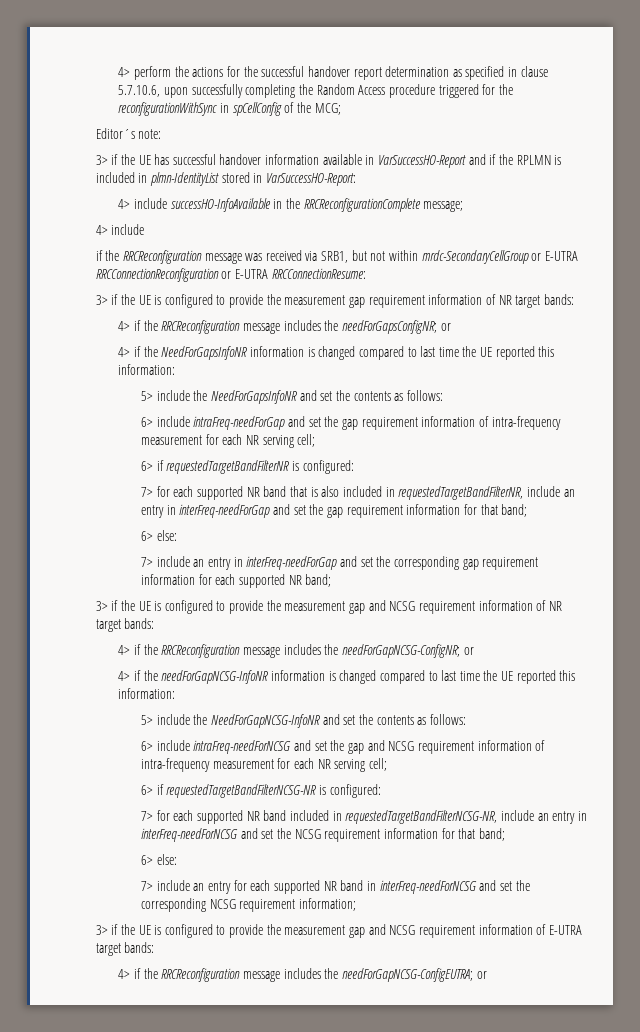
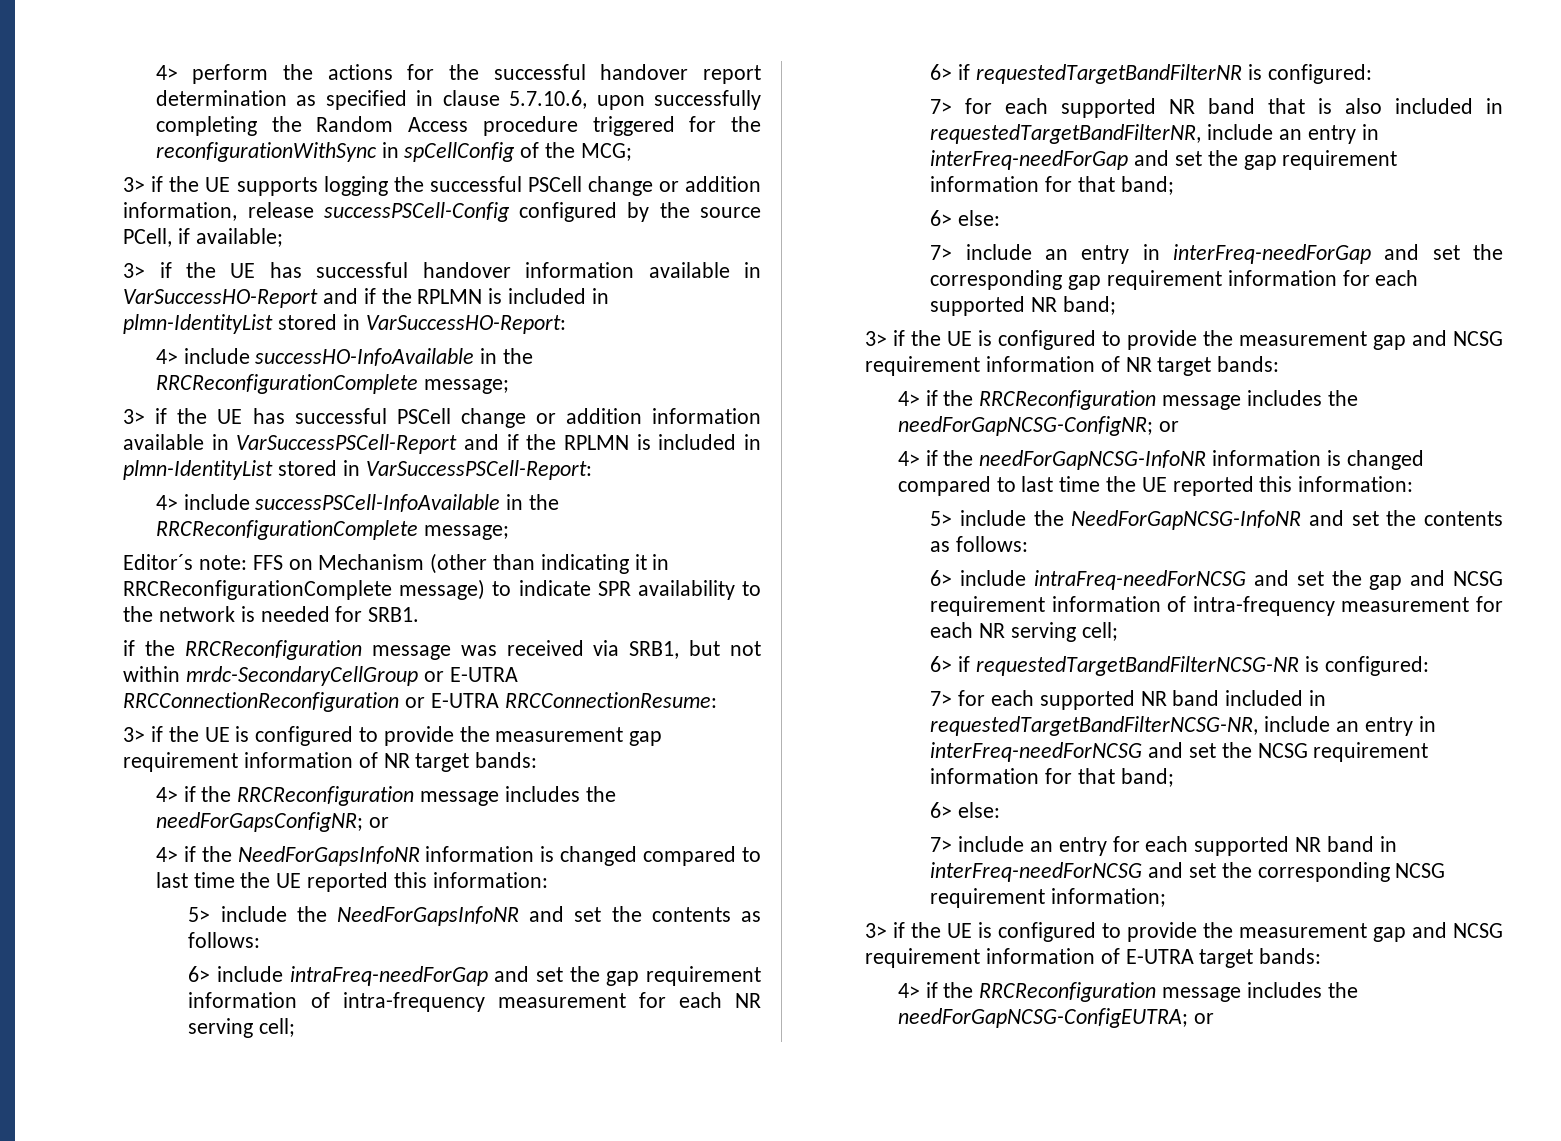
[95,128,162,139] Editor´s note: -> [123,176,761,196] [123,202,762,222] [123,228,283,247] 3> if the UE supports logging the successful PSCell change or addition information, release successPSCell-Config configured by the source PCell, if available;
[95,224,145,235] 4> include -> [123,408,761,428] [123,434,761,454] [123,460,592,480] [155,494,560,512] [155,520,509,540] [123,553,670,574] [123,579,761,600] [123,606,420,622] 3> if the UE has successful PSCell change or addition information available in VarSuccessPSCell-Report and if the RPLMN is included in plmn-IdentityList stored in VarSuccessPSCell-Report: // 4> include successPSCell-InfoAvailable in the RRCReconfigurationComplete message; // Editor´s note: FFS on Mechanism (other than indicating it in RRCReconfigurationComplete message) to indicate SPR availability to the network is needed for SRB1.

